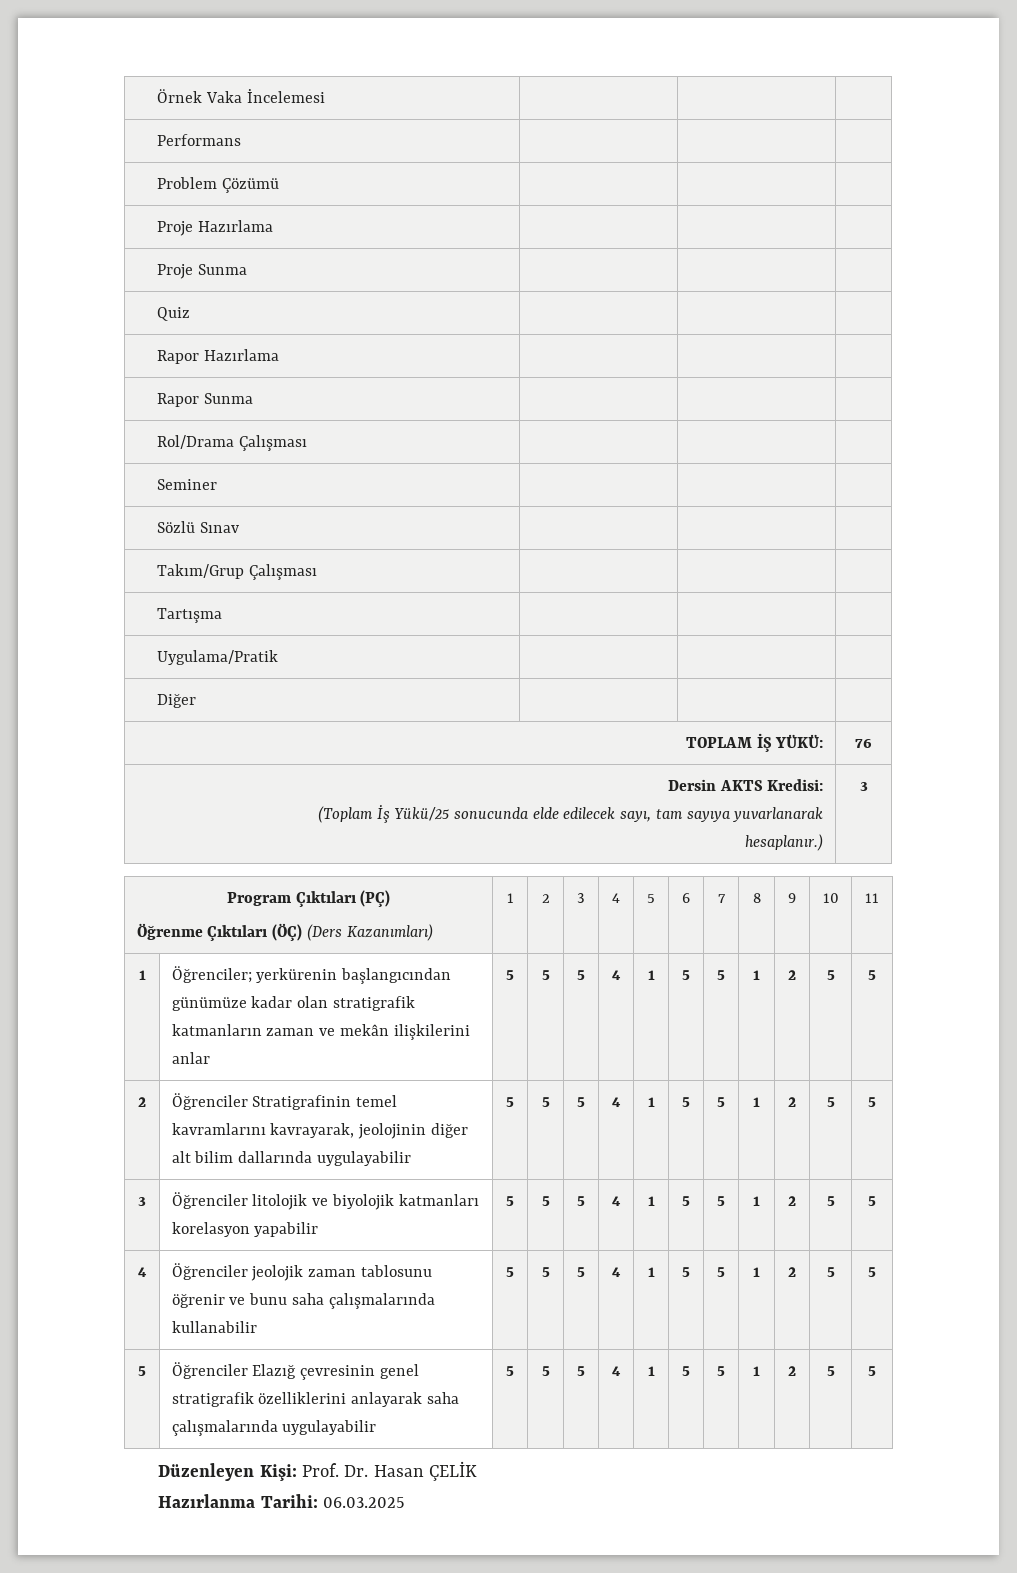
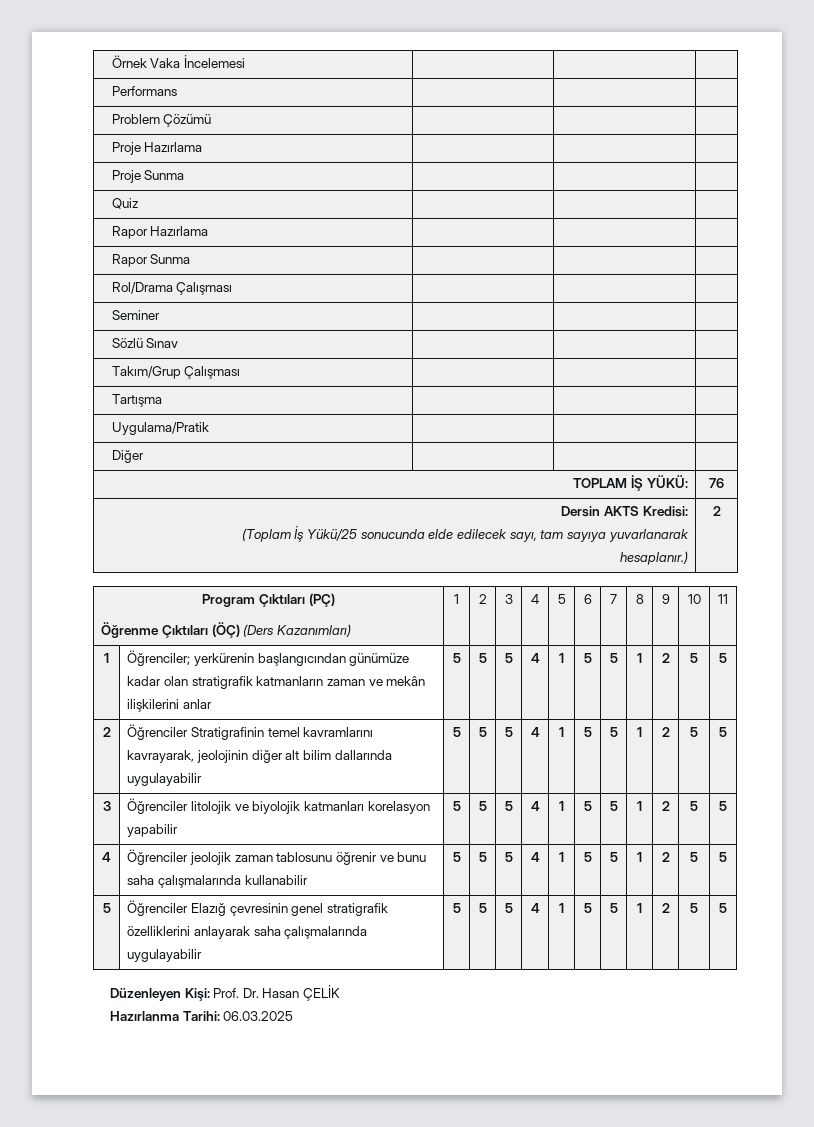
[859,782,868,791] 3 -> [712,506,721,516] 2

